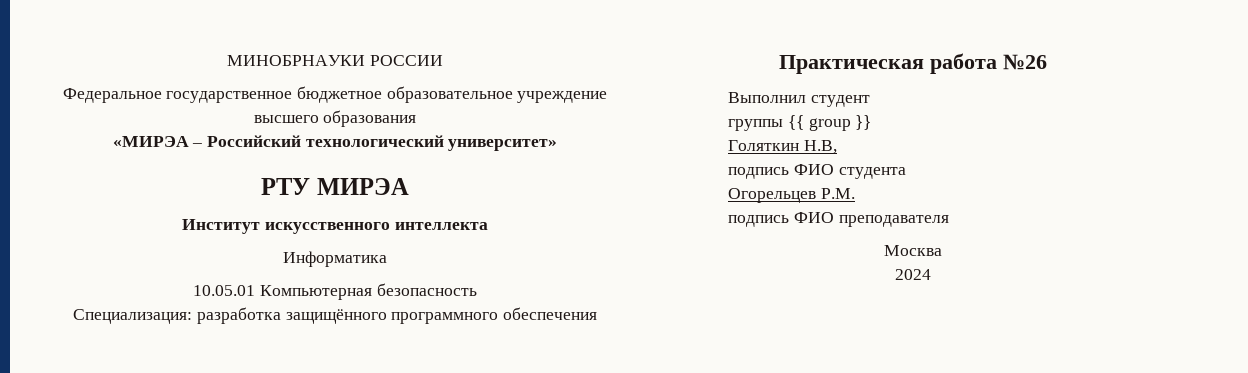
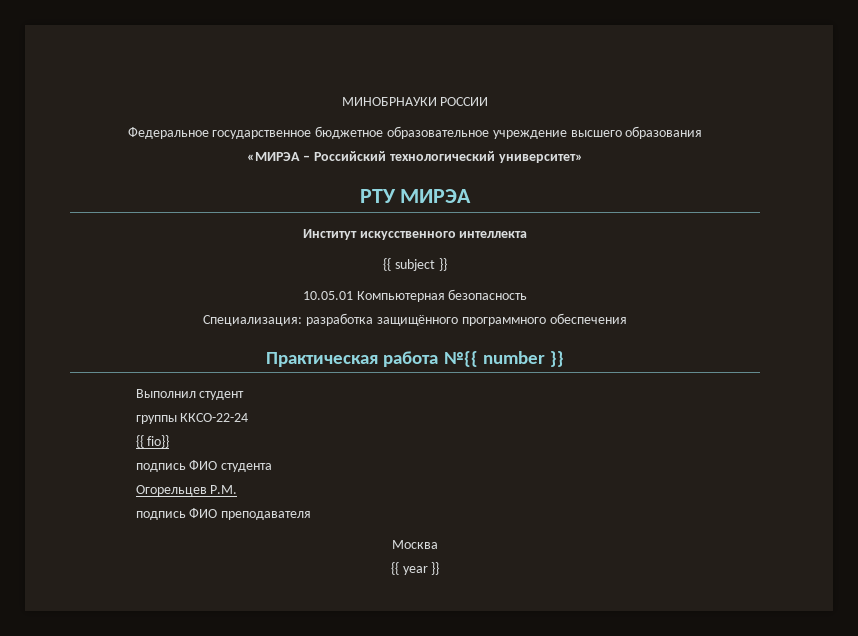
[283,251,387,267] Информатика -> [383,258,447,271] {{ subject }}
[1003,54,1047,70] №26 -> [443,351,564,367] №{{ number }}
[787,115,872,131] [728,140,837,154] {{ group }} // Голяткин Н.В, -> [180,413,249,422] [135,435,170,448] ККСО-22-24 // {{ fio}}
[895,269,931,280] 2024 -> [390,562,440,575] {{ year }}

